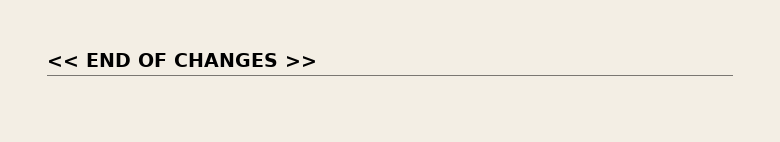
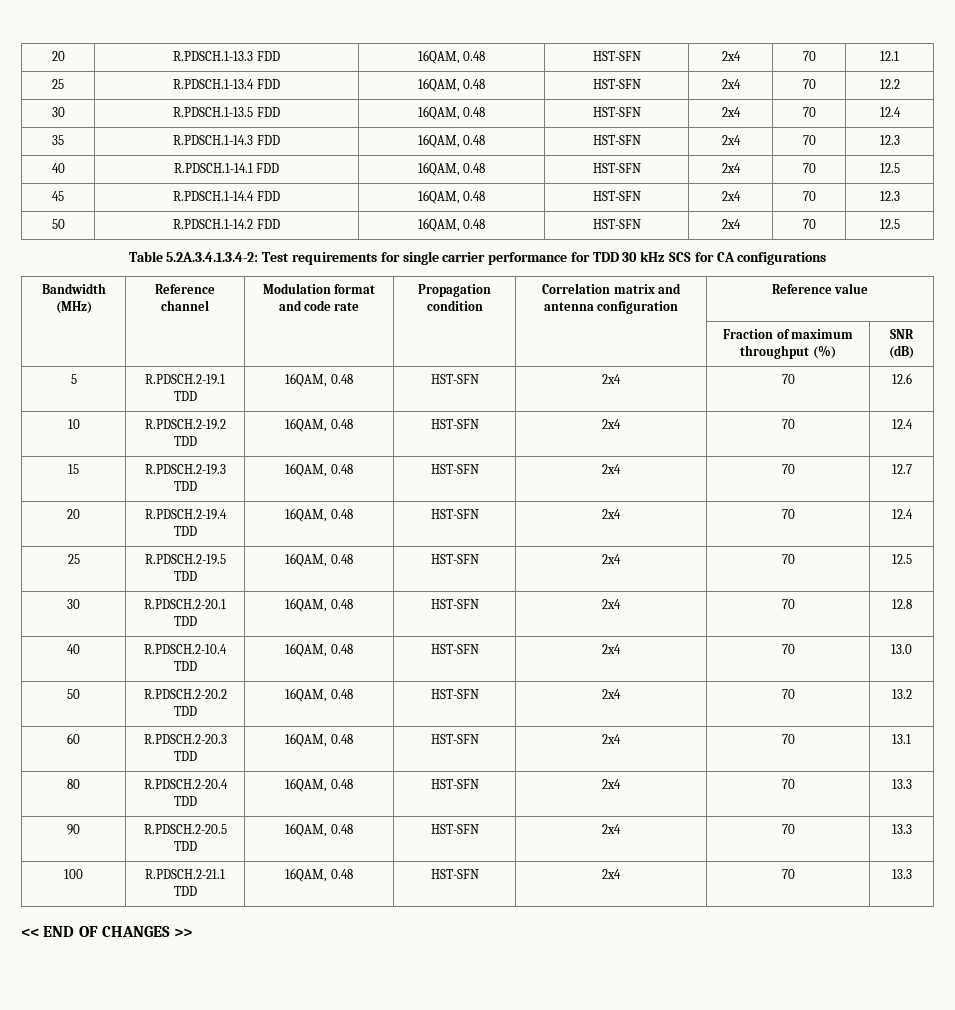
(47, 61) none -> [51,51,65,61] [173,51,280,61] [417,50,486,64] [592,51,641,61] [721,51,741,61] [802,51,816,61] [880,51,899,61] [52,79,64,89] [173,79,280,89] [417,78,486,92] [592,79,641,89] [721,79,741,89] [802,79,816,89] [879,79,900,89] [51,107,65,117] [173,107,280,117] [417,106,486,120] [592,107,641,117] [721,107,741,117] [802,107,816,117] [879,107,901,117] [52,135,64,145] [173,135,280,145] [417,134,486,148] [592,135,641,145] [721,135,741,145] [802,135,816,145] [879,135,900,145] [51,163,65,173] [173,163,280,173] [417,162,486,176] [592,163,641,173] [721,163,741,173] [802,163,816,173] [879,163,900,173] [52,191,64,201] [173,191,280,201] [417,190,486,204] [592,191,641,201] [721,191,741,201] [802,191,816,201] [879,191,900,201] [51,219,65,229] [173,219,280,229] [417,218,486,232] [592,219,641,229] [721,219,741,229] [802,219,816,229] [879,219,900,229] [128,251,827,265] [41,283,106,294] [55,301,92,314] [155,284,215,294] [161,300,209,311] [262,283,376,294] [278,300,360,311] [418,284,491,297] [426,300,483,311] [542,283,681,294] [543,301,679,314] [771,283,869,294] [723,329,853,339] [740,345,836,359] [890,329,914,339] [889,345,914,359] [70,374,77,384] [145,374,225,385] [173,391,197,401] [285,373,353,387] [430,374,479,384] [602,374,621,384] [781,374,795,384] [891,373,912,384] [67,419,80,429] [144,419,226,430] [173,436,197,446] [285,418,353,432] [430,419,479,429] [602,419,621,429] [781,419,795,429] [891,419,913,429] [68,464,79,474] [144,464,226,475] [173,481,197,491] [285,463,353,477] [430,464,479,474] [602,464,621,474] [781,464,795,474] [891,464,912,474] [67,509,80,519] [144,509,227,520] [173,526,197,536] [285,508,353,522] [430,509,479,519] [602,509,621,519] [781,509,795,519] [891,509,913,519] [67,554,80,564] [144,554,226,565] [173,571,197,581] [285,553,353,567] [430,554,479,564] [602,554,621,564] [781,554,795,564] [891,554,912,564] [67,599,80,609] [144,599,226,609] [173,616,197,626] [285,598,353,612] [430,599,479,609] [602,599,621,609] [781,599,795,609] [891,599,912,609] [67,644,80,654] [144,644,227,654] [173,661,197,671] [285,643,353,657] [430,644,479,654] [602,644,621,654] [781,644,795,654] [891,644,912,654] [67,689,80,699] [143,689,227,699] [173,706,197,716] [285,688,353,702] [430,689,479,699] [602,689,621,699] [781,689,795,699] [891,689,912,699] [67,733,80,744] [143,734,227,744] [173,751,197,761] [285,733,353,747] [430,734,479,744] [602,734,621,744] [781,734,795,744] [892,734,911,744] [67,779,80,789] [143,779,228,789] [173,796,197,806] [285,778,353,792] [430,779,479,789] [602,779,621,789] [781,779,795,789] [891,779,912,789] [67,824,80,835] [143,824,227,834] [173,841,197,851] [285,823,353,837] [430,824,479,834] [602,824,621,834] [781,824,795,834] [891,824,912,834] [64,869,83,879] [145,869,225,879] [173,886,197,896] [285,868,353,882] [430,869,479,879] [602,869,621,879] [781,869,795,879] [891,869,912,879] 20 | R.PDSCH.1-13.3 FDD | 16QAM, 0.48 | HST-SFN | 2x4 | 70 | 12.1 // 25 | R.PDSCH.1-13.4 FDD | 16QAM, 0.48 | HST-SFN | 2x4 | 70 | 12.2 // 30 | R.PDSCH.1-13.5 FDD | 16QAM, 0.48 | HST-SFN | 2x4 | 70 | 12.4 // 35 | R.PDSCH.1-14.3 FDD | 16QAM, 0.48 | HST-SFN | 2x4 | 70 | 12.3 // 40 | R.PDSCH.1-14.1 FDD | 16QAM, 0.48 | HST-SFN | 2x4 | 70 | 12.5 // 45 | R.PDSCH.1-14.4 FDD | 16QAM, 0.48 | HST-SFN | 2x4 | 70 | 12.3 // 50 | R.PDSCH.1-14.2 FDD | 16QAM, 0.48 | HST-SFN | 2x4 | 70 | 12.5 // Table 5.2A.3.4.1.3.4-2: Test requirements for single carrier performance for TDD 30 kHz SCS for CA configurations // Bandwidth (MHz) | Reference channel | Modulation format and code rate | Propagation condition | Correlation matrix and antenna configuration | Reference value // | | | | | Fraction of maximum throughput (%) | SNR (dB) // 5 | R.PDSCH.2-19.1 TDD | 16QAM, 0.48 | HST-SFN | 2x4 | 70 | 12.6 // 10 | R.PDSCH.2-19.2 TDD | 16QAM, 0.48 | HST-SFN | 2x4 | 70 | 12.4 // 15 | R.PDSCH.2-19.3 TDD | 16QAM, 0.48 | HST-SFN | 2x4 | 70 | 12.7 // 20 | R.PDSCH.2-19.4 TDD | 16QAM, 0.48 | HST-SFN | 2x4 | 70 | 12.4 // 25 | R.PDSCH.2-19.5 TDD | 16QAM, 0.48 | HST-SFN | 2x4 | 70 | 12.5 // 30 | R.PDSCH.2-20.1 TDD | 16QAM, 0.48 | HST-SFN | 2x4 | 70 | 12.8 // 40 | R.PDSCH.2-10.4 TDD | 16QAM, 0.48 | HST-SFN | 2x4 | 70 | 13.0 // 50 | R.PDSCH.2-20.2 TDD | 16QAM, 0.48 | HST-SFN | 2x4 | 70 | 13.2 // 60 | R.PDSCH.2-20.3 TDD | 16QAM, 0.48 | HST-SFN | 2x4 | 70 | 13.1 // 80 | R.PDSCH.2-20.4 TDD | 16QAM, 0.48 | HST-SFN | 2x4 | 70 | 13.3 // 90 | R.PDSCH.2-20.5 TDD | 16QAM, 0.48 | HST-SFN | 2x4 | 70 | 13.3 // 100 | R.PDSCH.2-21.1 TDD | 16QAM, 0.48 | HST-SFN | 2x4 | 70 | 13.3 //

